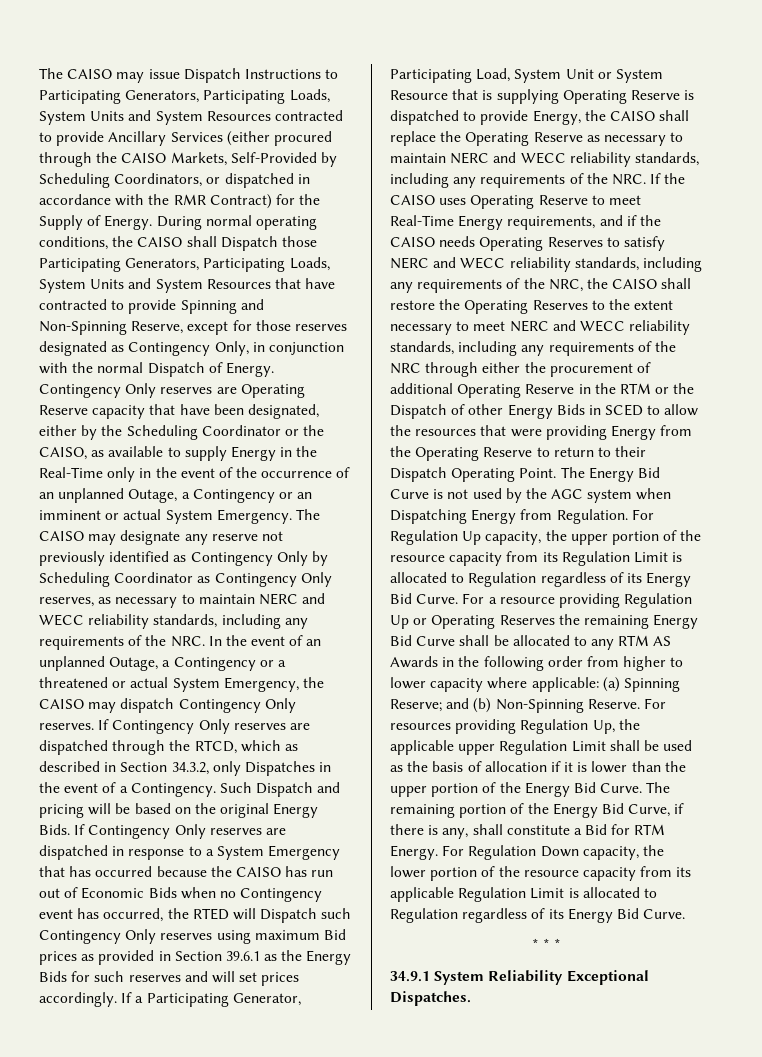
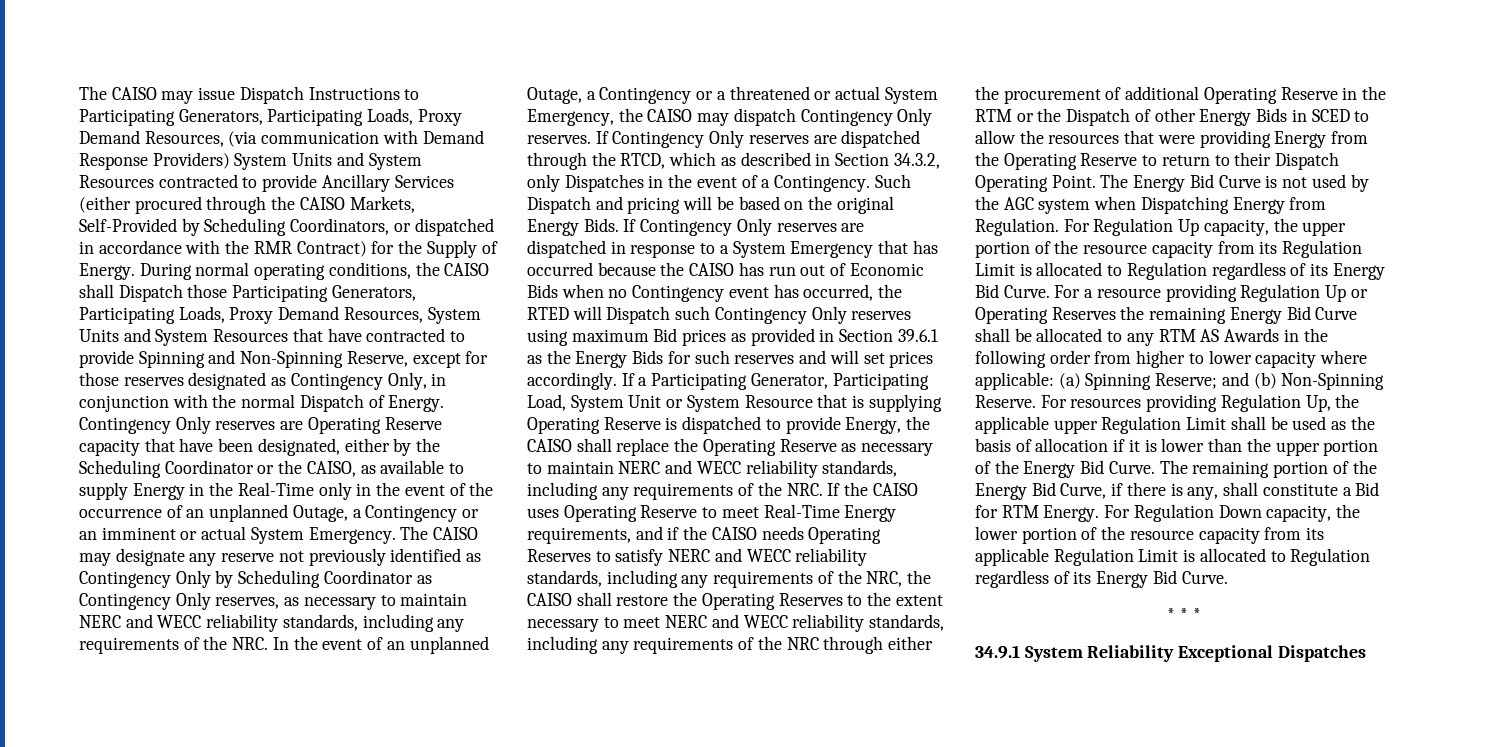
(330, 96) none -> [417,109,462,126] [79,130,484,147] [79,152,230,170] Proxy Demand Resources, (via communication with Demand Response Providers)
(330, 264) none -> [229,306,423,324] Proxy Demand Resources,
[390,991,471,1006] Dispatches. -> [1277,645,1366,662] Dispatches

